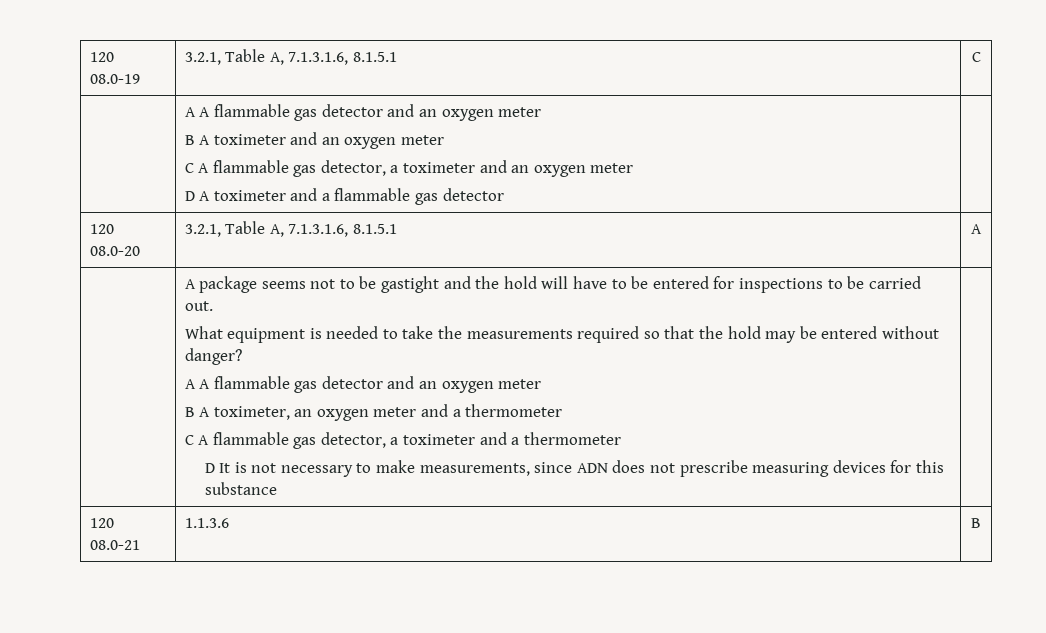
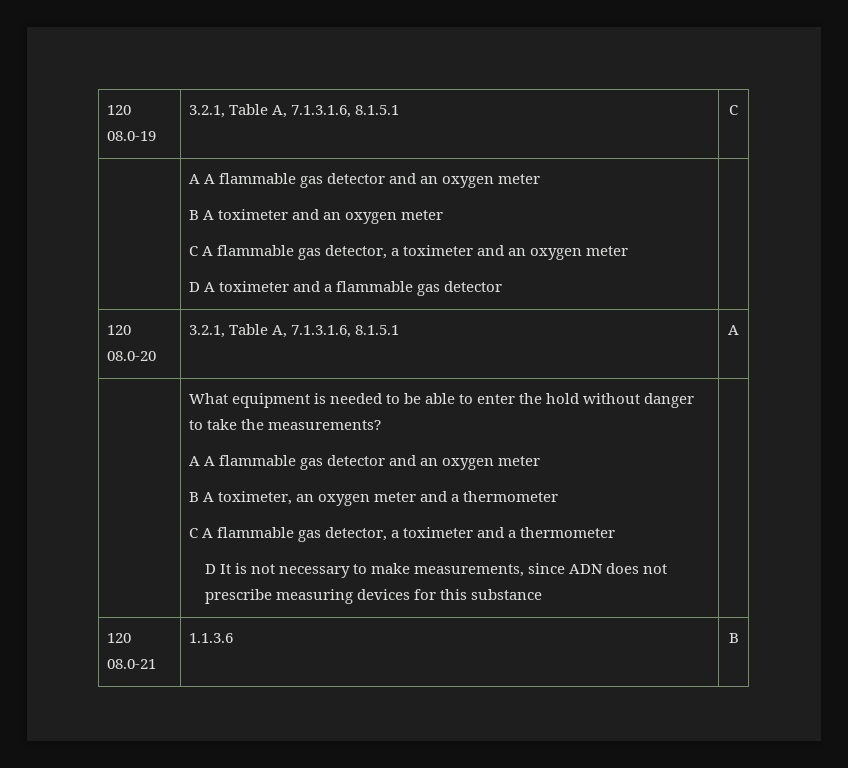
[184,276,921,293] [184,301,213,311] A package seems not to be gastight and the hold will have to be entered for inspections to be carried out. // -> (739, 330) none
[402,326,939,343] [184,348,242,365] take the measurements required so that the hold may be entered without danger? -> [403,393,695,408] [188,419,381,430] be able to enter the hold without danger to take the measurements?

